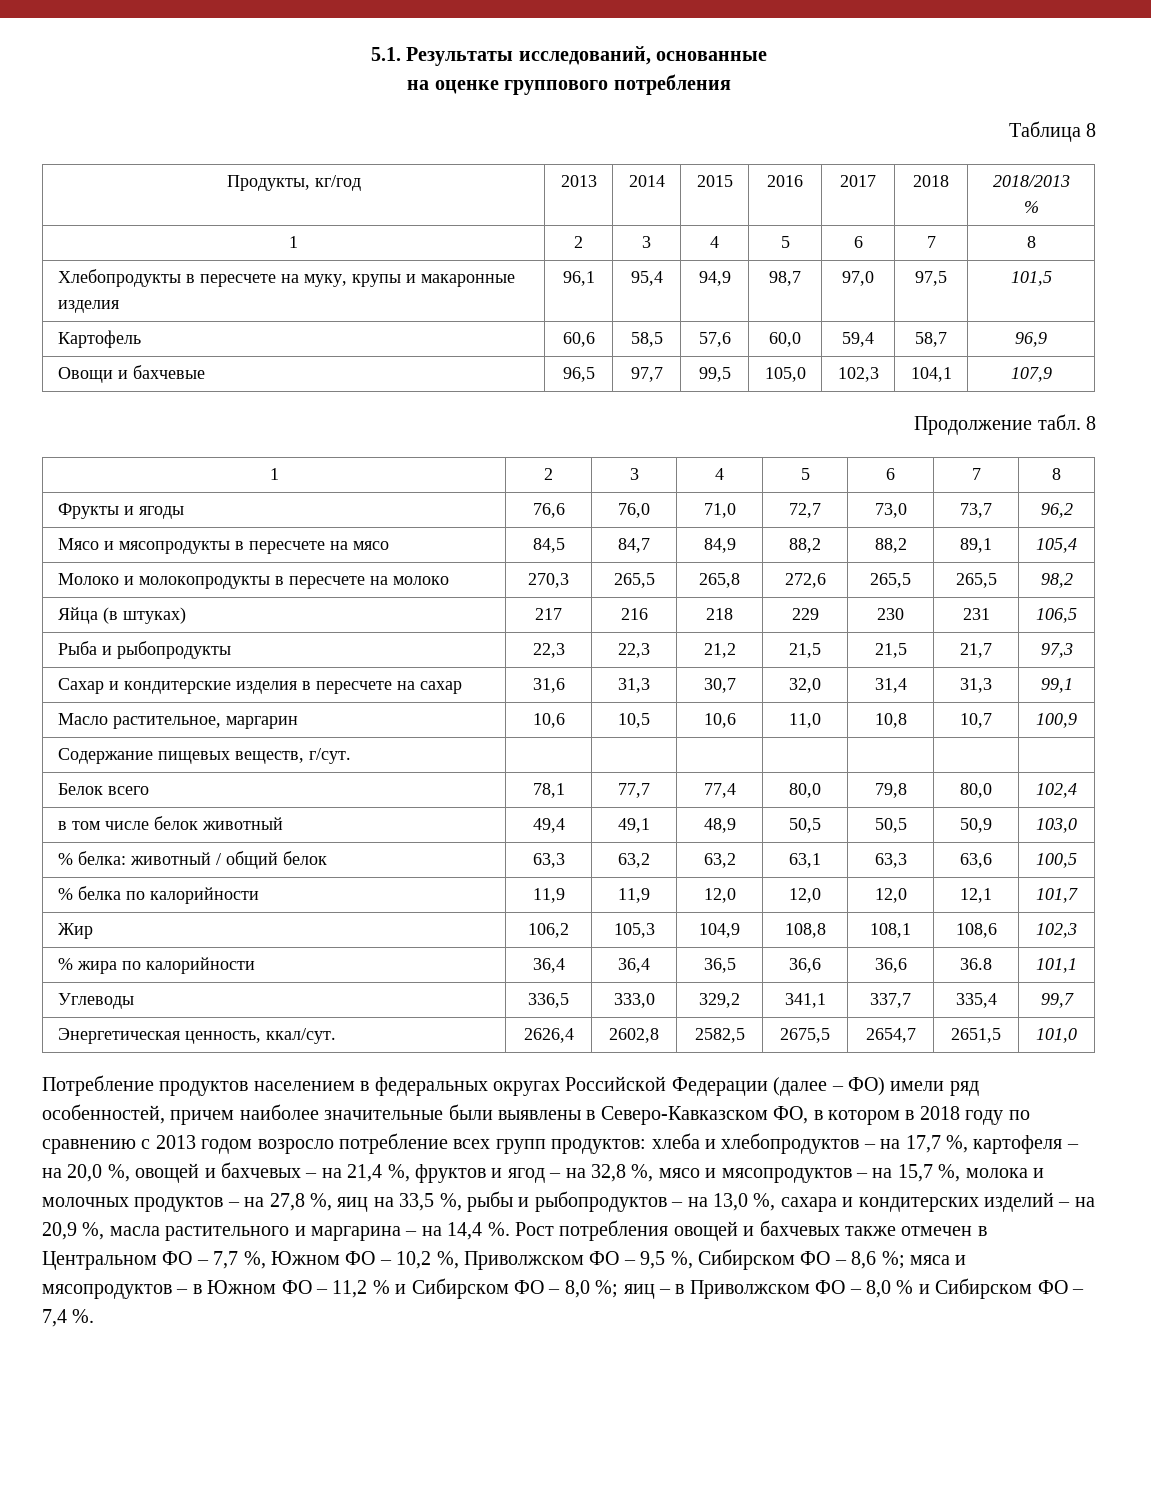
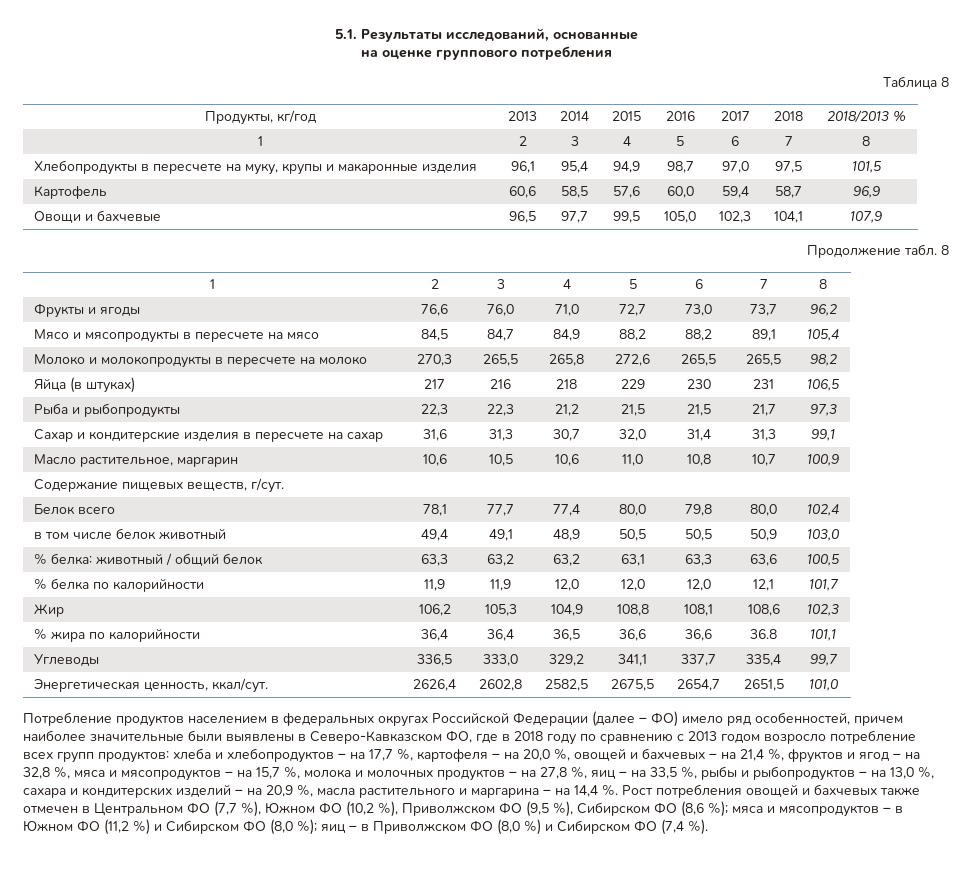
[890,1081,945,1091] имели -> [682,716,723,724] имело
[813,1110,900,1125] в котором -> [476,734,498,743] где
[658,1168,700,1178] мясо -> [74,770,105,778] мяса
(369, 1204) none -> [619,771,627,777] –
[196,1249,905,1270] – 7,7 %, Южном ФО – 10,2 %, Приволжском ФО – 9,5 %, Сибирском ФО – 8,6 %; -> [214,801,728,817] (7,7 %), Южном ФО (10,2 %), Приволжском ФО (9,5 %), Сибирском ФО (8,6 %);
[316,1278,619,1299] – 11,2 % и Сибирском ФО – 8,0 %; -> [104,819,317,835] (11,2 %) и Сибирском ФО (8,0 %);
[849,1278,1084,1299] [42,1309,95,1327] – 8,0 % и Сибирском ФО – 7,4 %. -> [497,819,708,835] (8,0 %) и Сибирском ФО (7,4 %).

